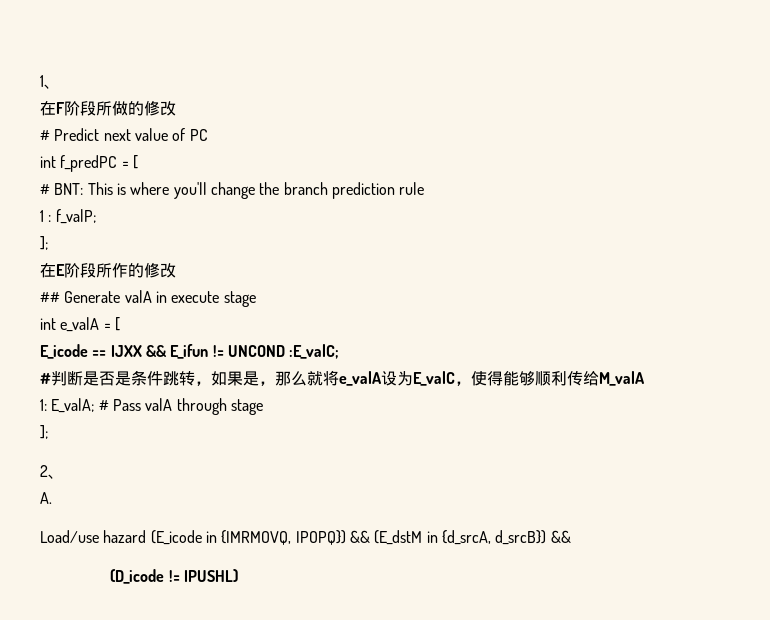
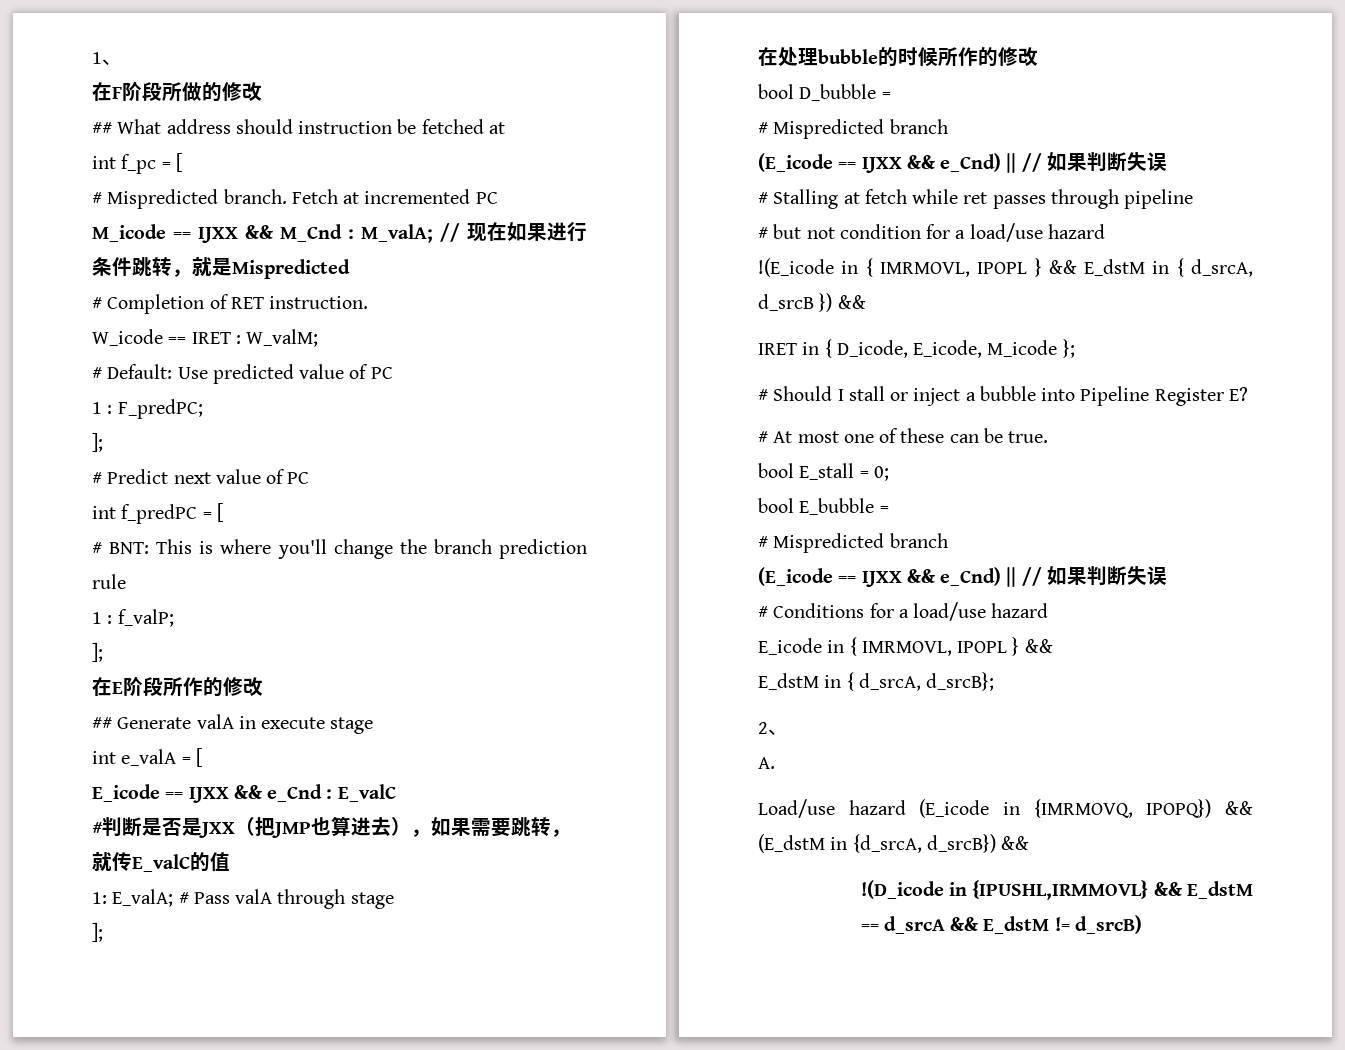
(176, 108) none -> [92,119,505,134] [92,153,182,174] [92,189,498,209] [92,222,587,243] [92,257,350,279] [92,294,369,314] [92,329,319,347] [92,364,393,384] [92,399,203,419] [92,433,103,452] // ## What address should instruction be fetched at // int f_pc = [ // # Mispredicted branch. Fetch at incremented PC // M_icode == IJXX && M_Cnd : M_valA; // 现在如果进行条件跳转，就是Mispredicted // # Completion of RET instruction. // W_icode == IRET : W_valM; // # Default: Use predicted value of PC // 1 : F_predPC; // ];
[170,344,340,359] E_ifun != UNCOND :E_valC; -> [267,784,396,802] e_Cnd : E_valC
[131,370,645,386] 条件跳转，如果是，那么就将e_valA设为E_valC，使得能够顺利传给M_valA -> [199,816,571,838] [92,852,230,872] JXX（把JMP也算进去），如果需要跳转，就传E_valC的值
(48, 432) none -> [758,47,1038,67] [758,84,891,101] [758,119,948,139] [758,152,1167,173] [758,189,1194,209] [758,223,1105,242] [758,258,1253,277] [758,293,866,312] [758,339,1075,358] [758,386,1248,406] [758,428,1049,443] [758,463,889,481] [758,498,889,515] [758,533,948,553] [758,566,1167,587] [758,602,1049,621] [758,637,1053,656] [758,672,995,691] // 在处理bubble的时候所作的修改 // bool D_bubble = // # Mispredicted branch // (E_icode == IJXX && e_Cnd) || // 如果判断失误 // # Stalling at fetch while ret passes through pipeline // # but not condition for a load/use hazard // !(E_icode in { IMRMOVL, IPOPL } && E_dstM in { d_srcA, d_srcB }) && // IRET in { D_icode, E_icode, M_icode }; // # Should I stall or inject a bubble into Pipeline Register E? // # At most one of these can be true. // bool E_stall = 0; // bool E_bubble = // # Mispredicted branch // (E_icode == IJXX && e_Cnd) || // 如果判断失误 // # Conditions for a load/use hazard // E_icode in { IMRMOVL, IPOPL } && // E_dstM in { d_srcA, d_srcB};
[110,569,239,584] (D_icode != IPUSHL) -> [860,880,1253,900] [860,915,1142,934] !(D_icode in {IPUSHL,IRMMOVL} && E_dstM == d_srcA && E_dstM != d_srcB)

